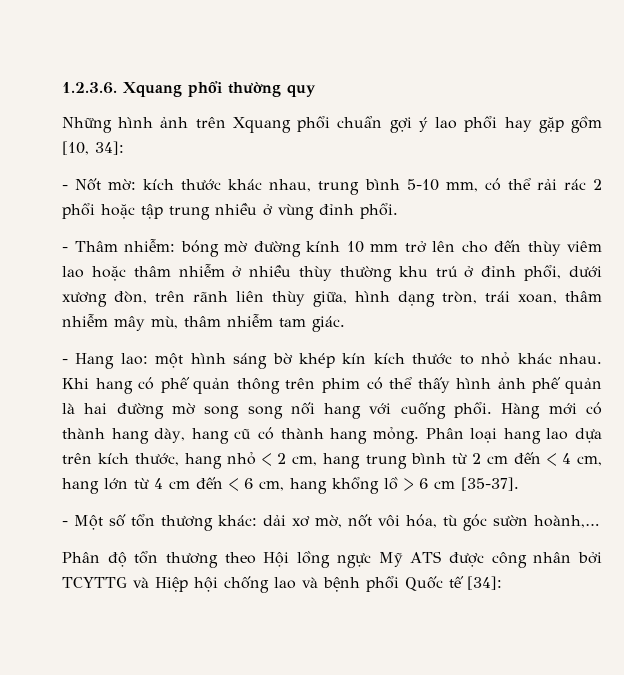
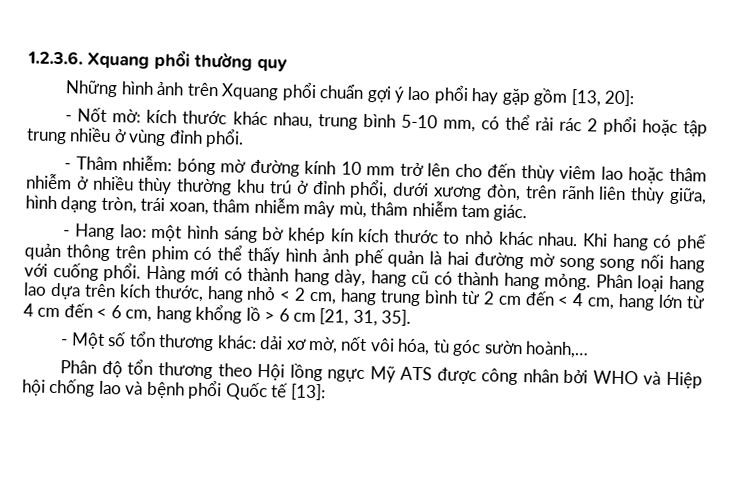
[62,141,124,155] [10, 34]: -> [570,88,636,107] [13, 20]:
[461,477,519,491] [35-37]. -> [319,308,412,327] [21, 31, 35].
[62,577,127,588] TCYTTG -> [592,370,639,385] WHO
[467,576,502,590] [34]: -> [289,383,326,401] [13]:

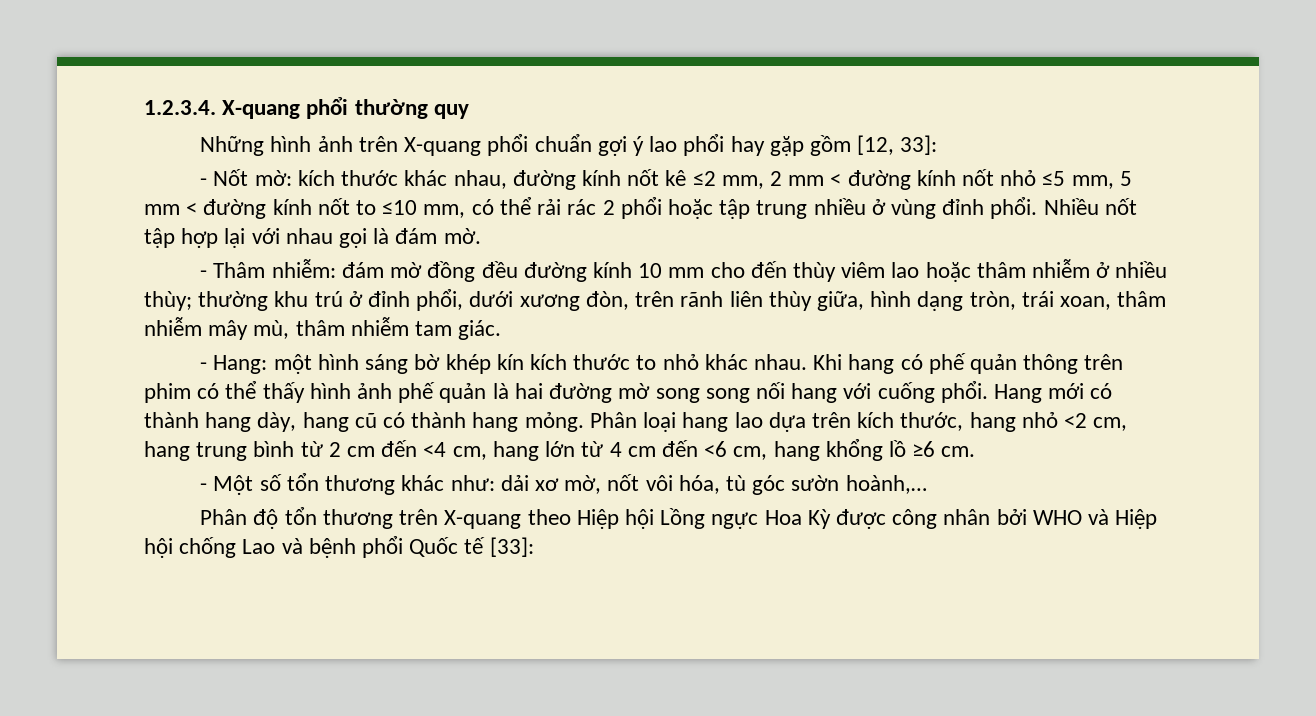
[27,50,150,69] 1.2.3.6. Xquang -> [144,100,301,119] 1.2.3.4. X-quang
[221,83,280,101] Xquang -> [404,137,482,156] X-quang
[570,88,636,107] [13, 20]: -> [857,135,938,155] [12, 33]:
[317,113,438,130] trung bình 5-10 -> [512,169,1132,190] [144,198,418,219] đường kính nốt kê ≤2 mm, 2 mm < đường kính nốt nhỏ ≤5 mm, 5 mm < đường kính nốt to ≤10
(245, 138) none -> [1043,198,1137,215] [144,228,481,248] Nhiều nốt tập hợp lại với nhau gọi là đám mờ.
[176,158,247,176] bóng mờ -> [341,261,518,282] đám mờ đồng đều
[399,162,451,177] trở lên -> (705, 272) none
[137,177,173,195] thùy -> [144,291,192,311] thùy;
[74,223,147,241] Hang lao: -> [213,355,268,374] Hang:
[145,265,186,283] Hàng -> [993,384,1042,403] Hang
[279,287,307,301] < 2 -> [1063,413,1087,428] <2
[557,293,585,307] < 4 -> [423,442,447,457] <4
[96,305,122,319] < 6 -> [704,441,728,457] <6
[264,308,412,327] > 6 cm [21, 31, 35]. -> [912,441,976,457] ≥6 cm.
[216,335,257,349] khác: -> [401,475,495,491] khác như:
[217,363,433,383] theo Hội lồng ngực Mỹ ATS -> [399,508,831,529] trên X-quang theo Hiệp hội Lồng ngực Hoa Kỳ
[98,380,122,395] lao -> [242,539,276,554] Lao
[289,383,326,401] [13]: -> [489,537,534,557] [33]:

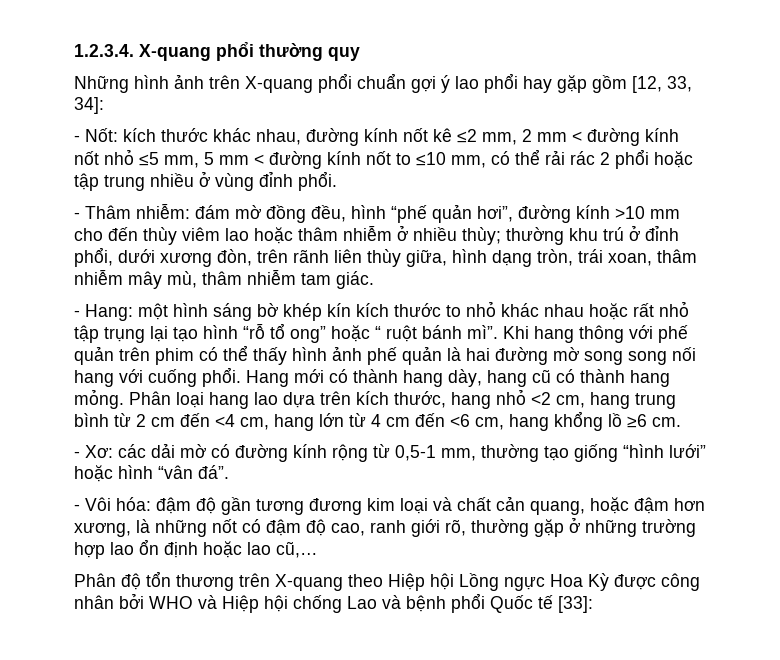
[900,135,938,155] [200,169,292,186] 33]: // - Nốt mờ: -> [667,76,692,92] [74,97,104,114] [74,128,118,142] 33, 34]: // - Nốt:
[1043,198,1137,215] [144,228,481,248] Nhiều nốt tập hợp lại với nhau gọi là đám mờ. -> (337, 181) none
[481,261,663,282] đều đường kính 10 -> [311,204,645,223] đều, hình “phế quản hơi”, đường kính >10
[754,353,1079,374] nhau. Khi hang có phế quản thông -> [544,301,689,320] [74,323,688,343] [74,346,114,365] nhau hoặc rất nhỏ tập trụng lại tạo hình “rỗ tổ ong” hoặc “ ruột bánh mì”. Khi hang thông với phế quản
[213,473,927,495] Một số tổn thương khác như: dải xơ mờ, nốt vôi hóa, tù góc sườn hoành,… -> [85,443,706,462] [74,465,229,482] [74,496,705,515] [74,517,696,537] [74,539,318,559] Xơ: các dải mờ có đường kính rộng từ 0,5-1 mm, thường tạo giống “hình lưới” hoặc hình “vân đá”. // - Vôi hóa: đậm độ gần tương đương kim loại và chất cản quang, hoặc đậm hơn xương, là những nốt có đậm độ cao, ranh giới rõ, thường gặp ở những trường hợp lao ổn định hoặc lao cũ,…

